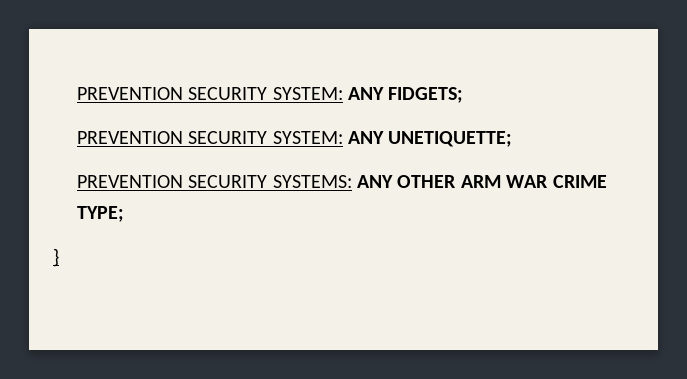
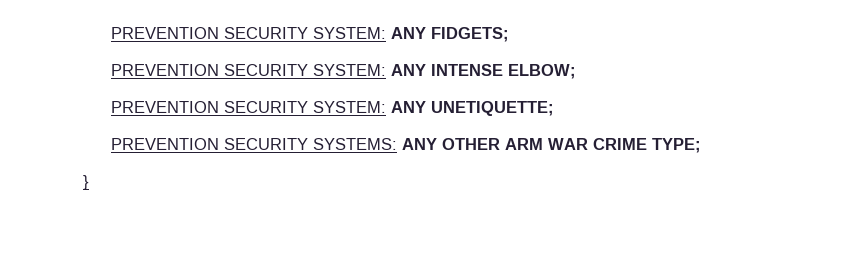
(464, 95) none -> [110,64,576,79] // PREVENTION SECURITY SYSTEM: ANY INTENSE ELBOW;

